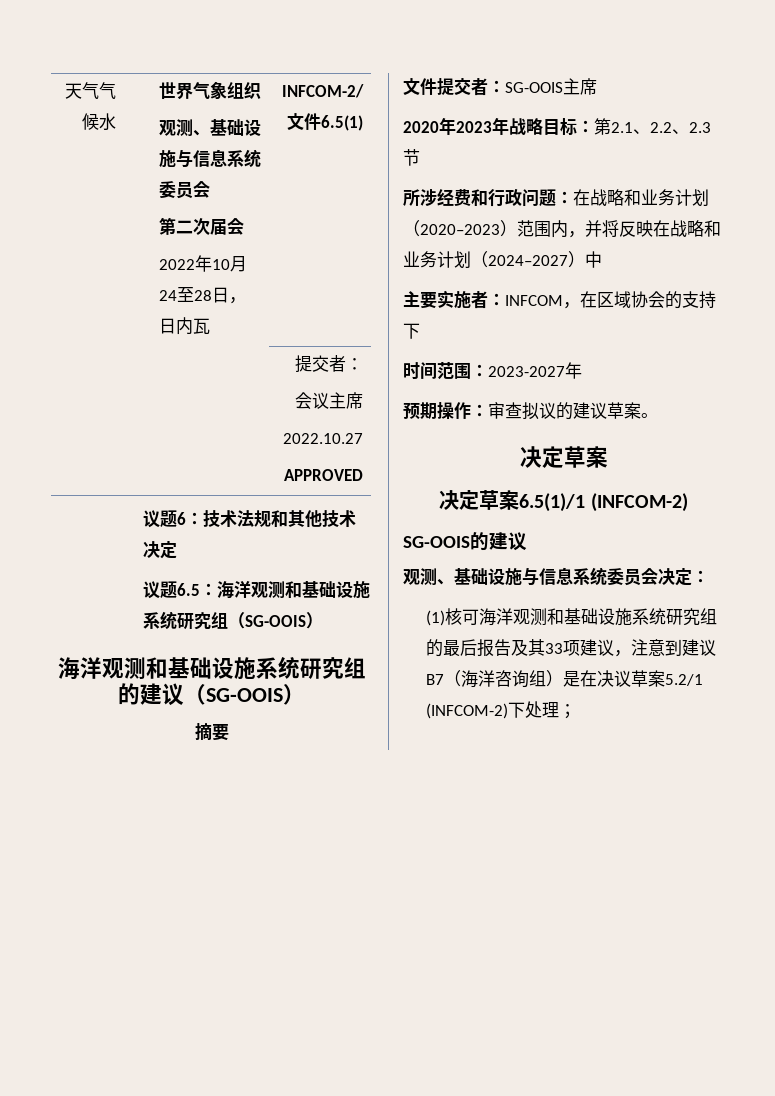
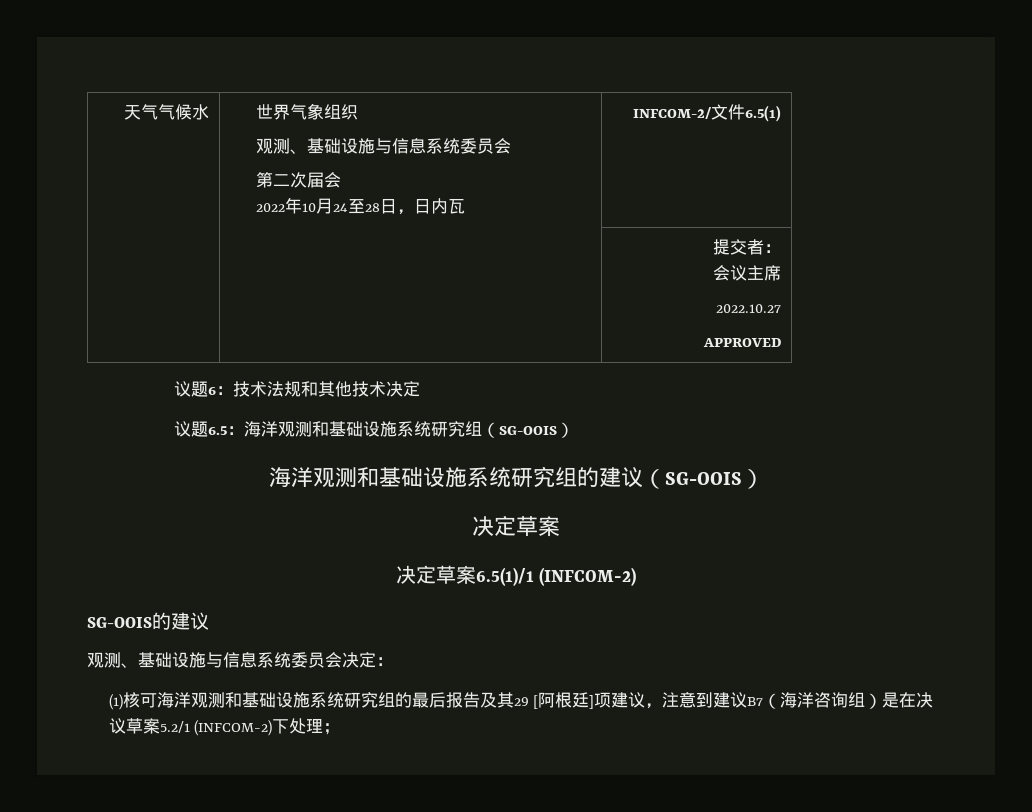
[194,723,229,741] [403,78,597,96] [403,117,711,136] [403,149,420,166] [403,189,709,207] [403,220,721,238] [403,251,602,268] [403,290,716,309] [403,323,420,339] [403,361,582,380] [403,402,658,420] // 摘要 // 文件提交者：SG-OOIS主席 // 2020年2023年战略目标：第2.1、2.2、2.3节 // 所涉经费和行政问题：在战略和业务计划（2020–2023）范围内，并将反映在战略和业务计划（2024–2027）中 // 主要实施者：INFCOM，在区域协会的支持下 // 时间范围：2023-2027年 // 预期操作：审查拟议的建议草案。 -> (764, 479) none
[545,643,564,654] 33 -> [513,692,595,709] 29 [阿根廷]

